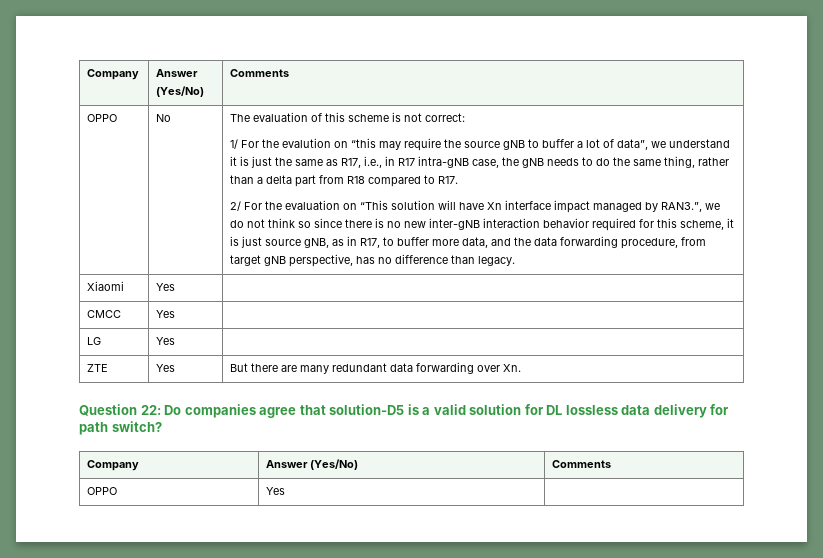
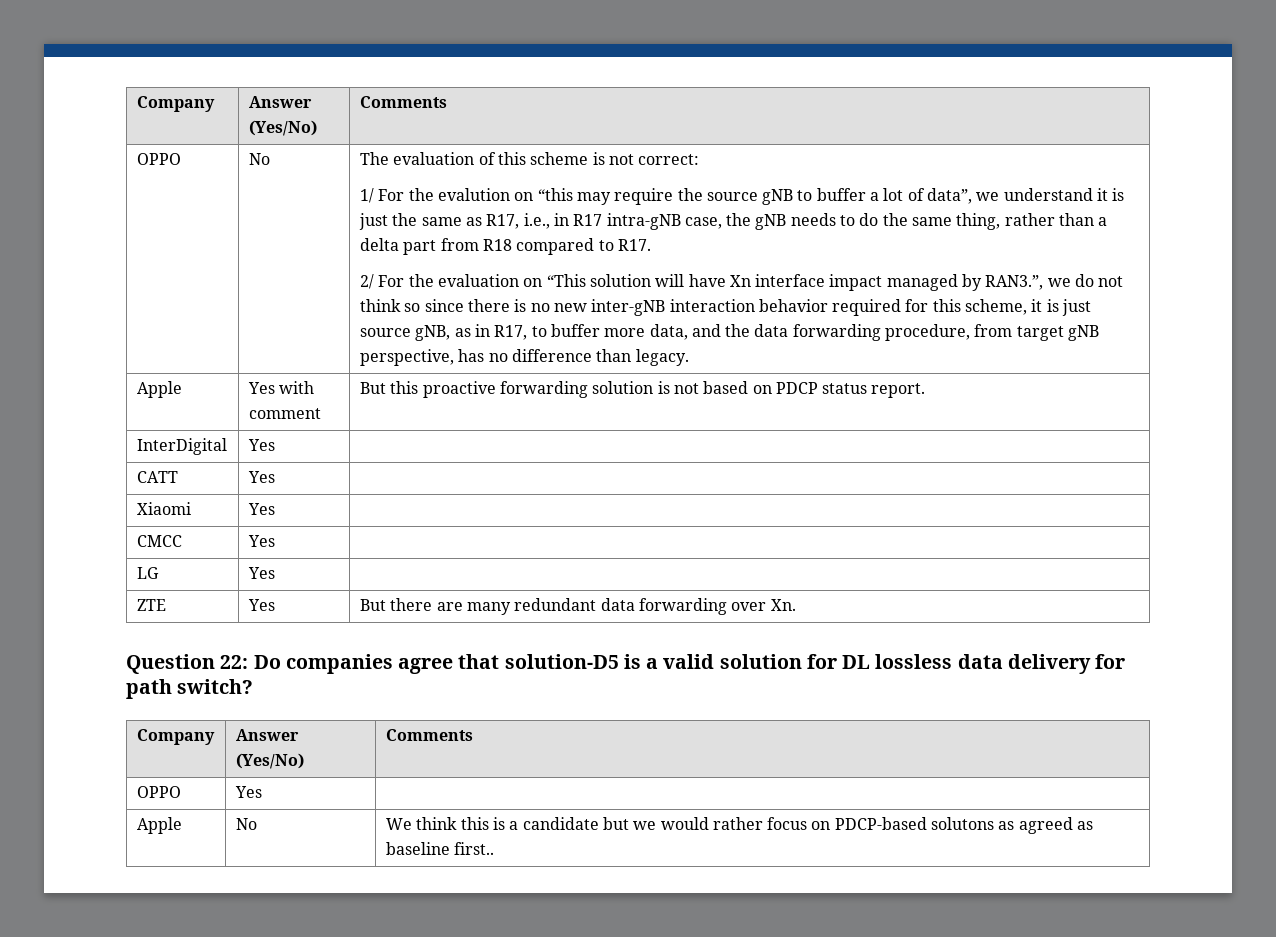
(516, 261) none -> [136,381,182,398] [247,381,315,394] [248,408,321,419] [359,381,926,398] [136,438,227,455] [247,439,275,451] [136,471,178,483] [247,471,275,483] // Apple | Yes with comment | But this proactive forwarding solution is not based on PDCP status report. // InterDigital | Yes | // CATT | Yes |
(286, 491) none -> [136,817,182,834] [235,818,257,830] [385,817,1094,834] [385,842,495,855] // Apple | No | We think this is a candidate but we would rather focus on PDCP-based solutons as agreed as baseline first..

